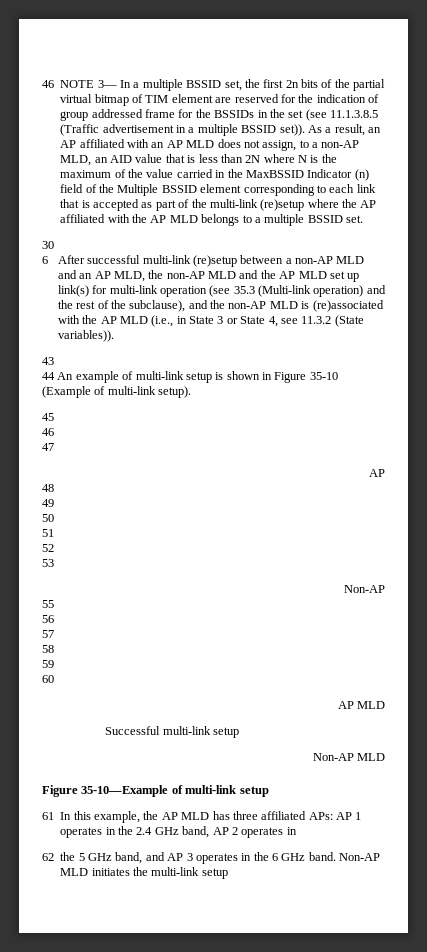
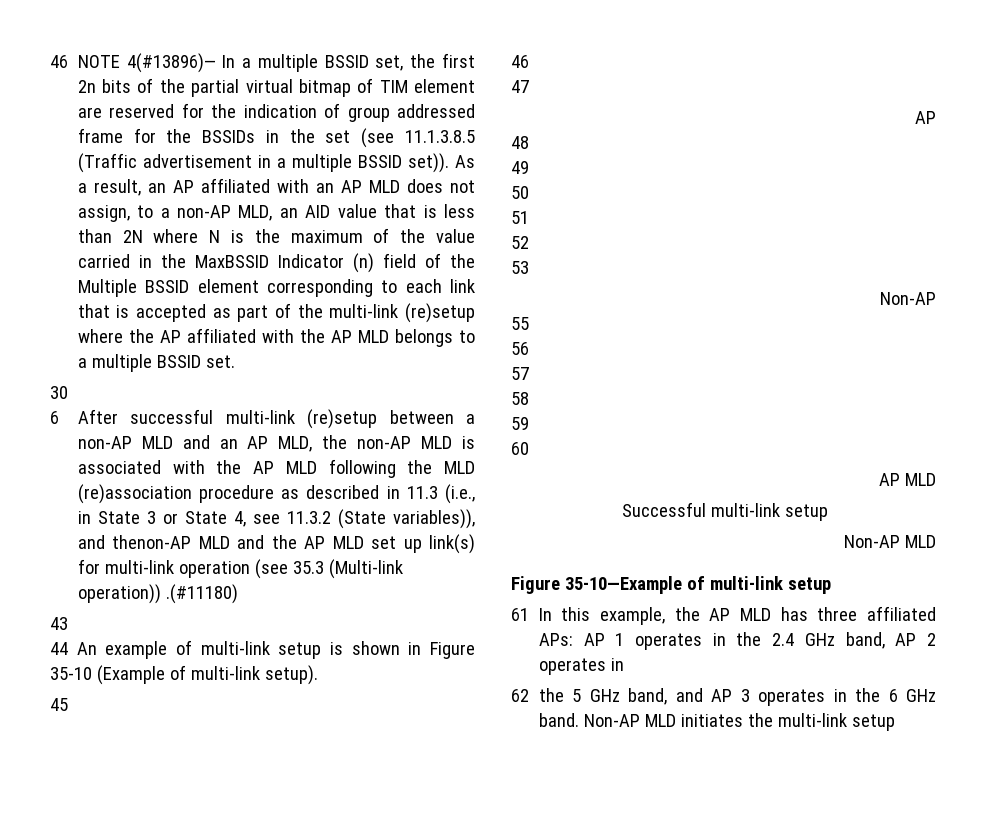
[97,80,117,88] 3— -> [126,53,216,73] 4(#13896)—
(237, 275) none -> [462,436,475,449] [77,459,475,478] [77,484,475,504] [77,509,475,529] [77,535,230,549] is associated with the AP MLD following the MLD (re)association procedure as described in 11.3 (i.e., in State 3 or State 4, see 11.3.2 (State variables)), and thenon-AP MLD
[313,285,386,297] [57,300,384,312] [57,315,364,327] [57,330,114,342] operation) and the rest of the subclause), and the non-AP MLD is (re)associated with the AP MLD (i.e., in State 3 or State 4, see 11.3.2 (State variables)). -> [77,584,238,604] operation)) .(#11180)

